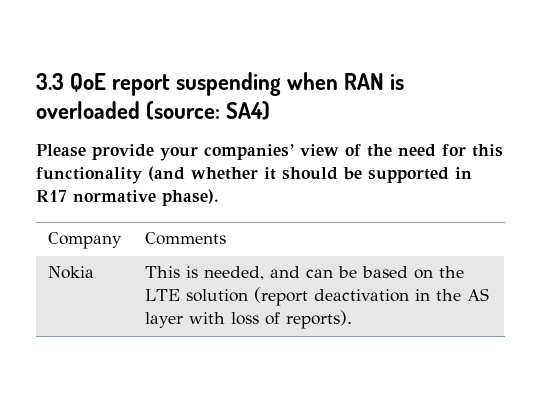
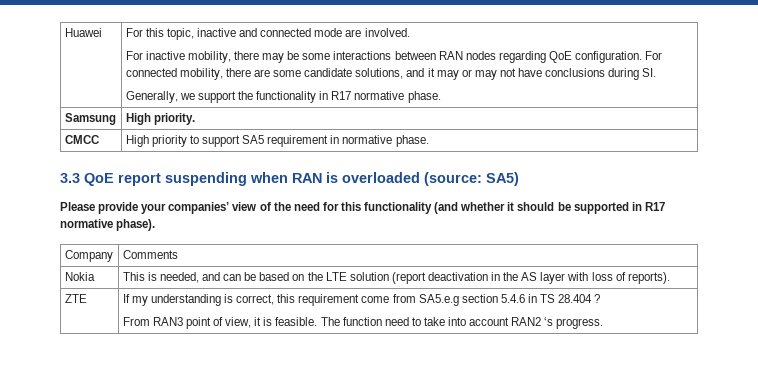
(36, 81) none -> [64,28,102,37] [125,28,410,40] [125,51,663,63] [125,68,657,80] [125,91,441,103] [64,113,116,125] [125,113,195,125] [64,135,99,144] [125,135,429,147] Huawei | For this topic, inactive and connected mode are involved. // For inactive mobility, there may be some interactions between RAN nodes regarding QoE configuration. For connected mobility, there are some candidate solutions, and it may or may not have conclusions during SI. // Generally, we support the functionality in R17 normative phase. // Samsung | High priority. // CMCC | High priority to support SA5 requirement in normative phase. //
[226,101,271,120] SA4) -> [486,172,519,186] SA5)
(352, 319) none -> [64,294,87,303] [122,294,601,306] [122,317,604,329] // ZTE | If my understanding is correct, this requirement come from SA5.e.g section 5.4.6 in TS 28.404 ? // From RAN3 point of view, it is feasible. The function need to take into account RAN2 ‘s progress.

